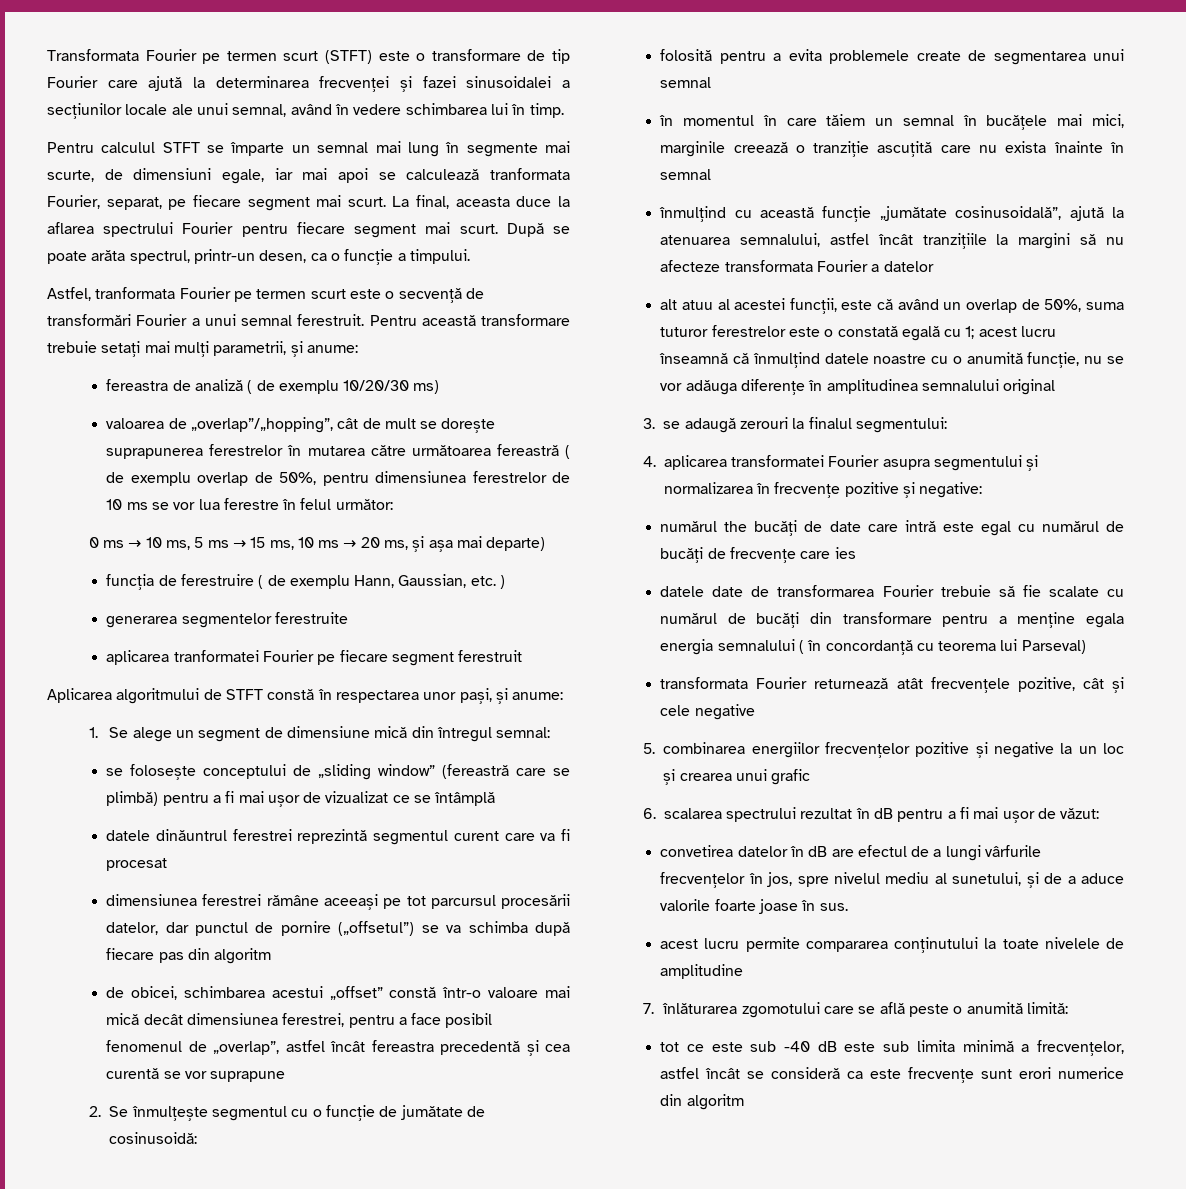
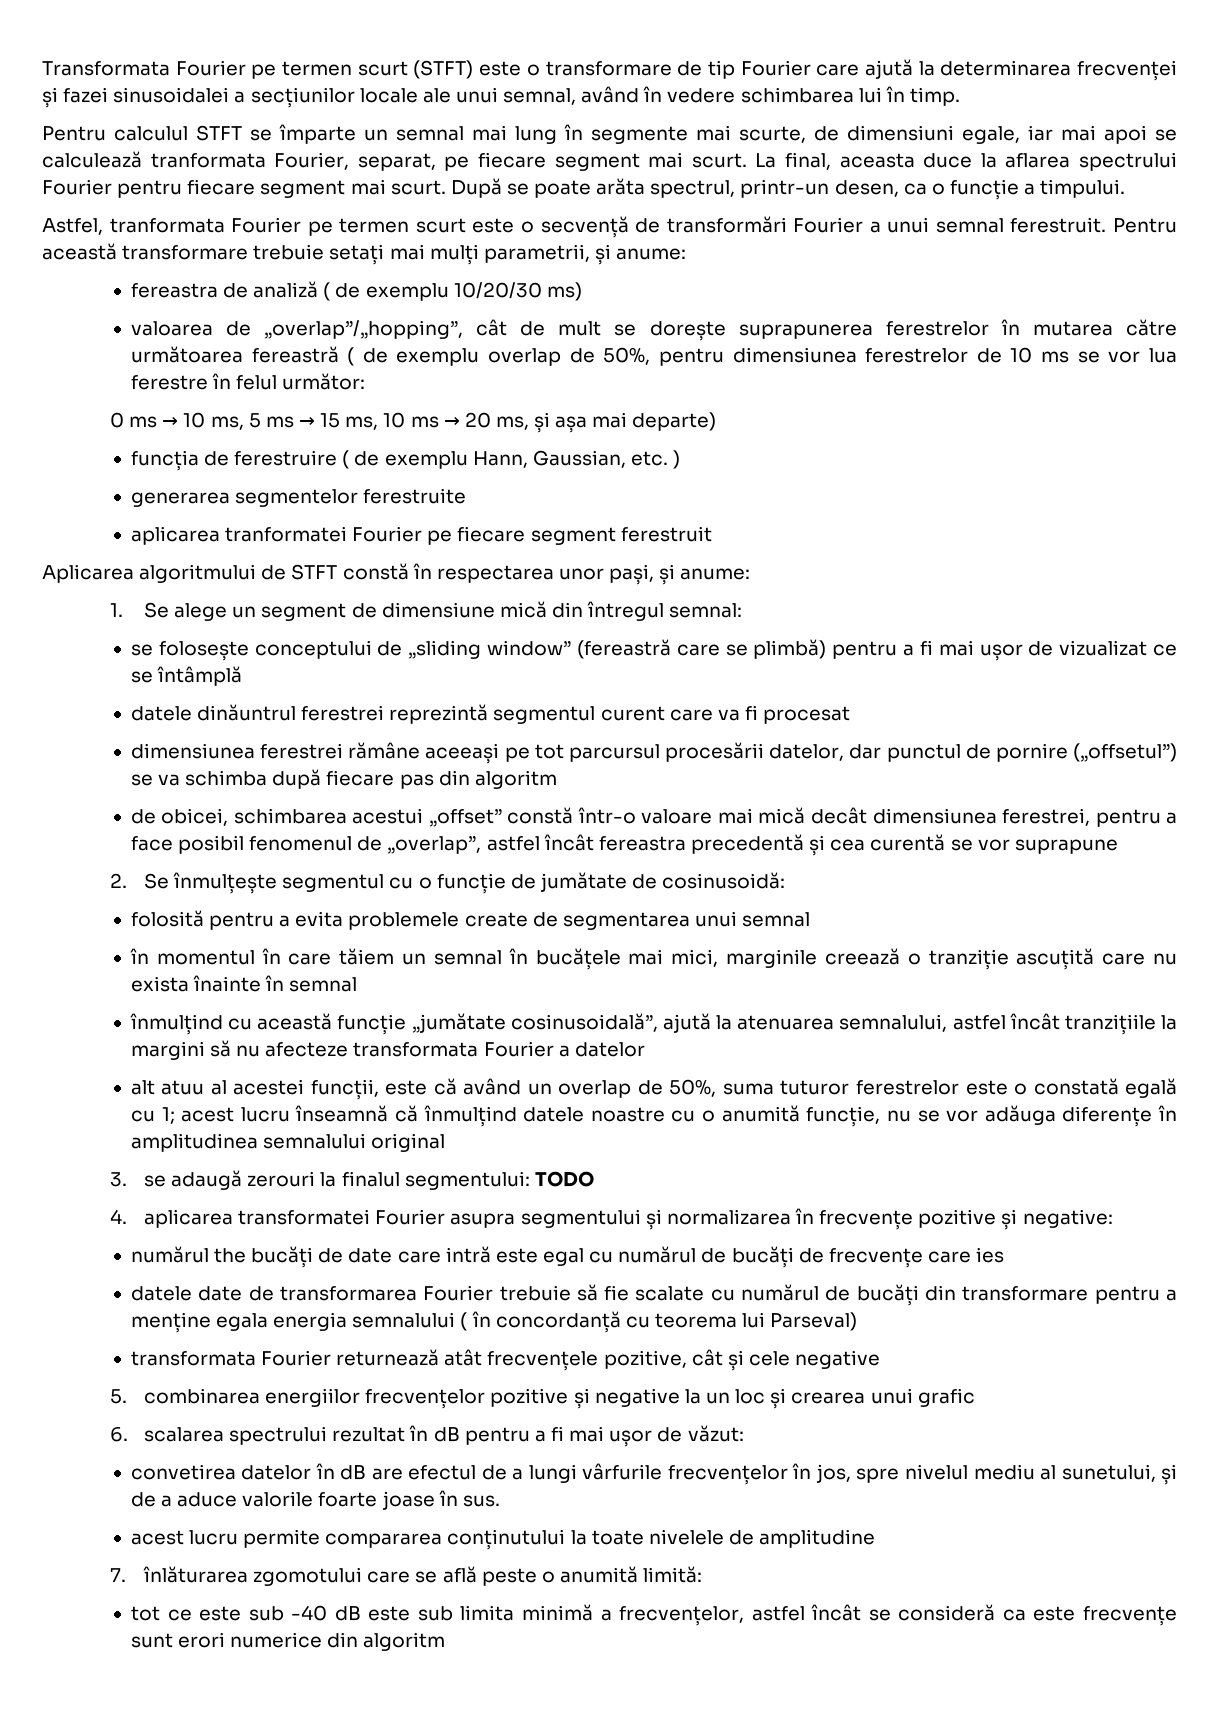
(948, 425) none -> [534,1171,594,1187] TODO

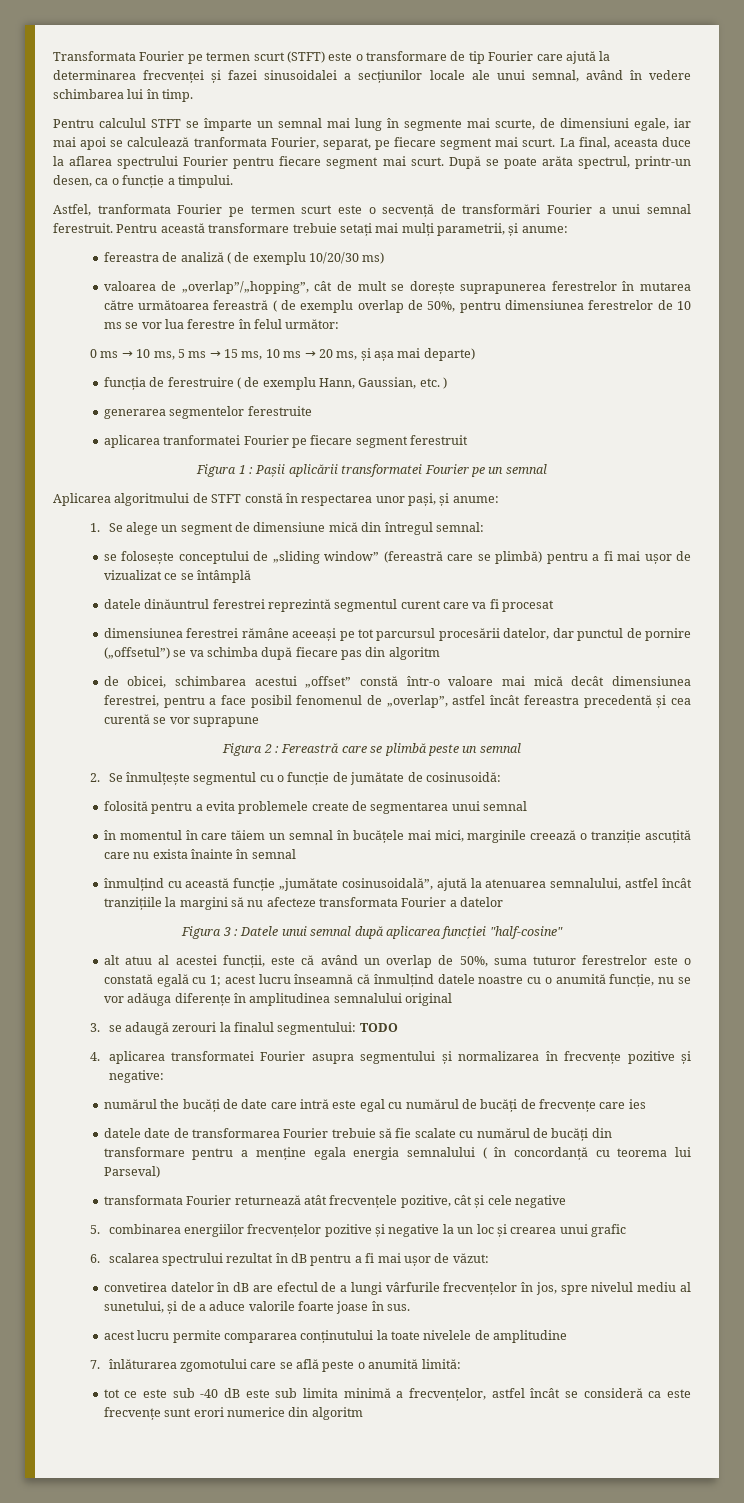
(712, 534) none -> [196,464,547,477] // Figura 1 : Pașii aplicării transformatei Fourier pe un semnal
(1118, 846) none -> [222,743,521,756] // Figura 2 : Fereastră care se plimbă peste un semnal
(645, 1049) none -> [181,926,563,939] // Figura 3 : Datele unui semnal după aplicarea funcției "half-cosine"

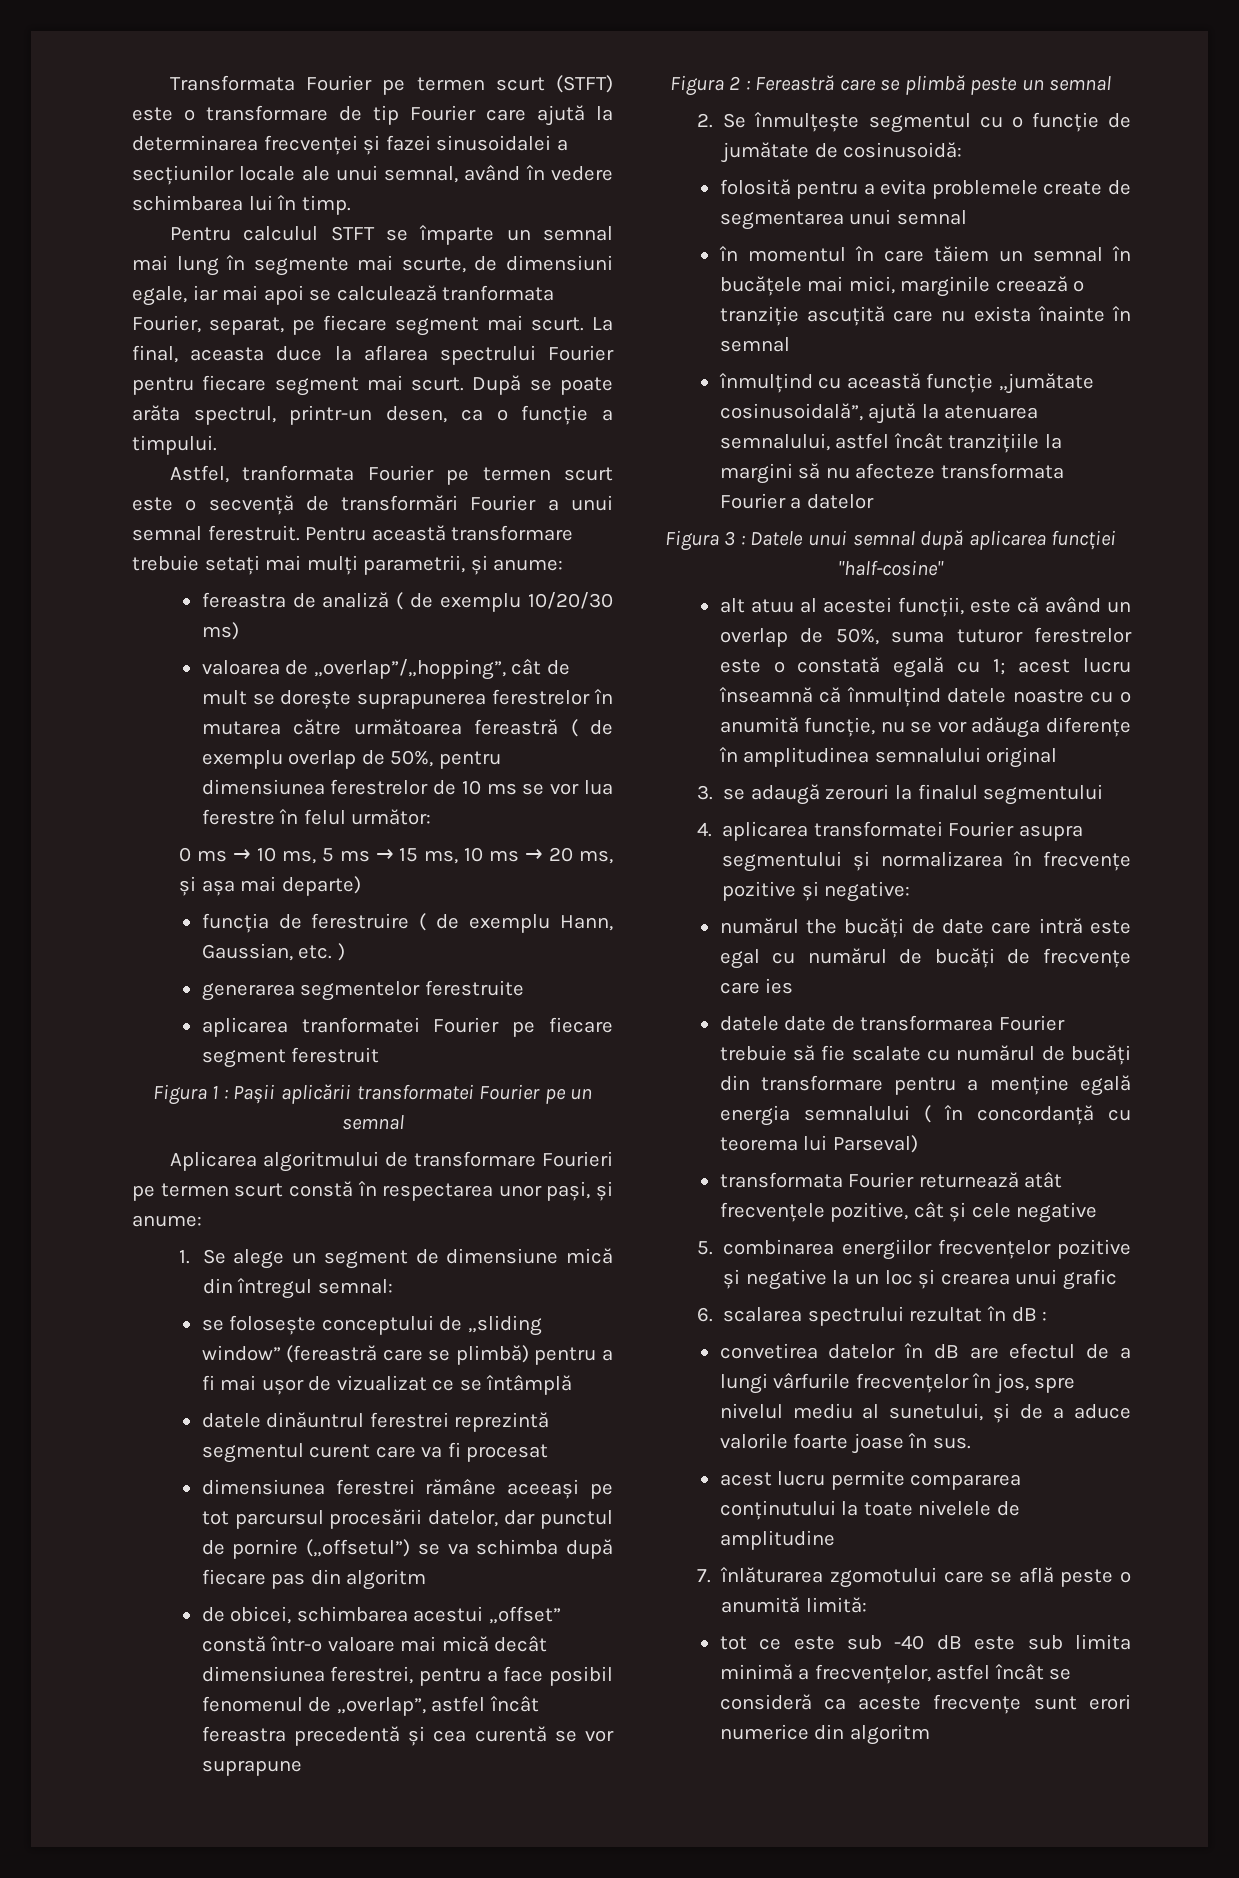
[211,494,242,503] STFT -> [413,1151,613,1167] [132,1183,284,1201] transformare Fourieri pe termen scurt
[277,1022,398,1035] segmentului: TODO -> [983,784,1104,805] segmentului
[313,1147,346,1160] egala -> [1080,1075,1131,1096] egală
[310,1253,489,1266] pentru a fi mai ușor de văzut: -> [1042,1311,1048,1321] :
[667,1389,691,1398] este -> [858,1696,922,1710] aceste

